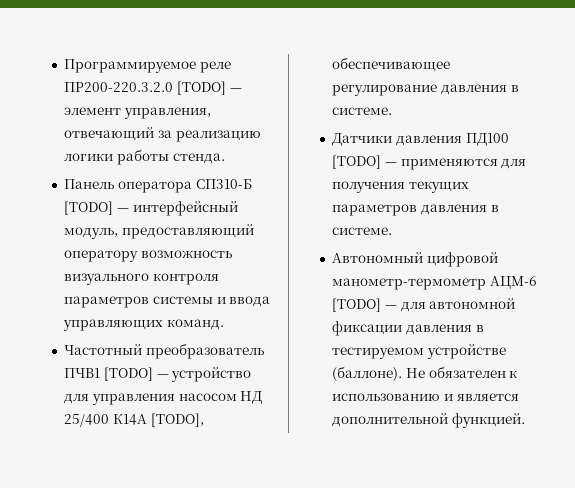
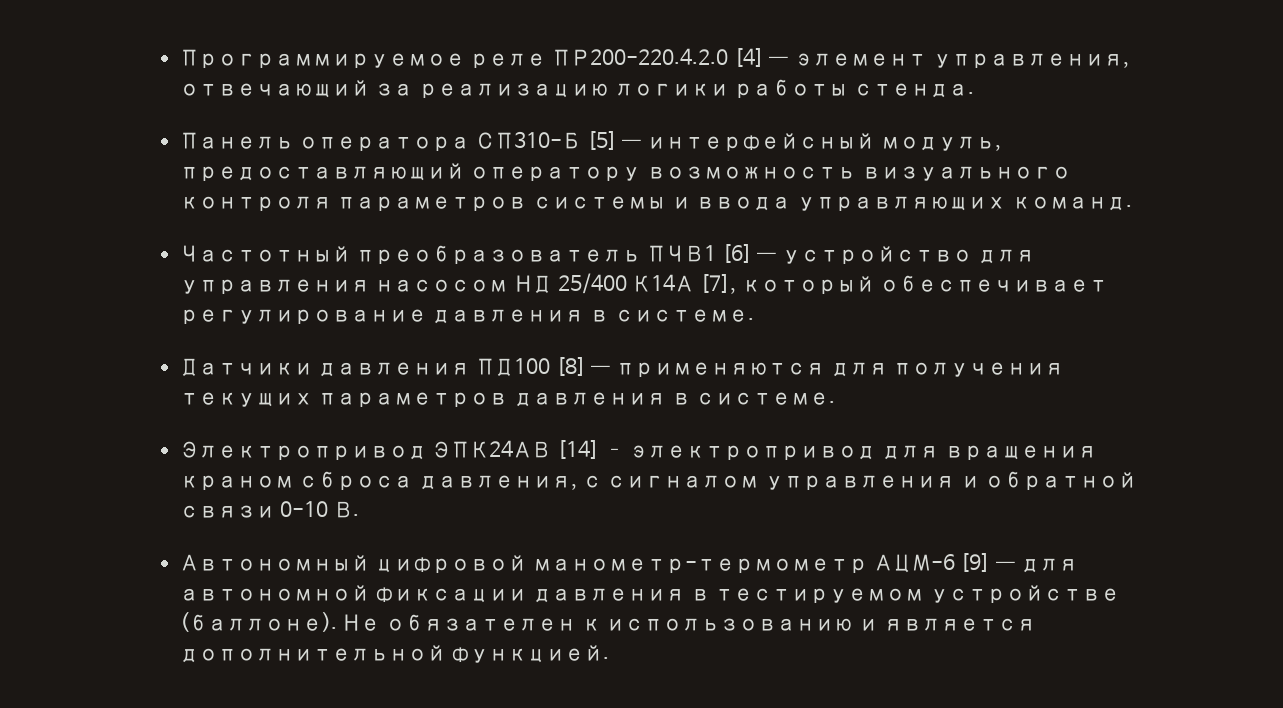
[64,81,226,95] ПР200-220.3.2.0 [TODO] -> [552,48,764,67] ПР200-220.4.2.0 [4]
[64,201,114,215] [TODO] -> [586,131,617,150] [5]
[103,367,153,381] [TODO] -> [721,244,752,263] [6]
[150,413,204,427] [332,57,451,72] [TODO], обеспечивающее -> [700,274,1109,294] [7], который обеспечивает
[332,155,382,169] [TODO] -> [555,357,586,376] [8]
(393, 231) none -> [179,440,1097,460] [179,471,1138,490] [179,501,360,518] // Электропривод ЭПК24АВ [14] – электропривод для вращения краном сброса давления, с сигналом управления и обратной связи 0-10 В.
[332,298,382,312] [TODO] -> [960,553,991,572] [9]

